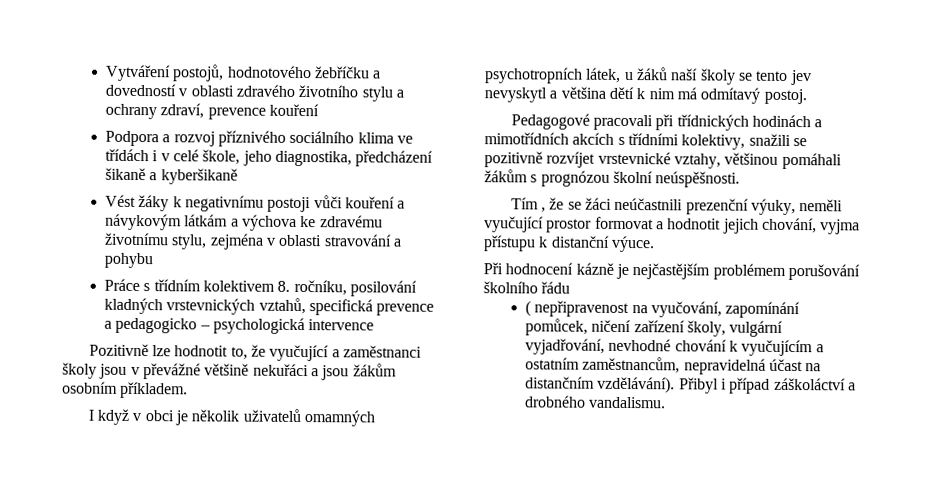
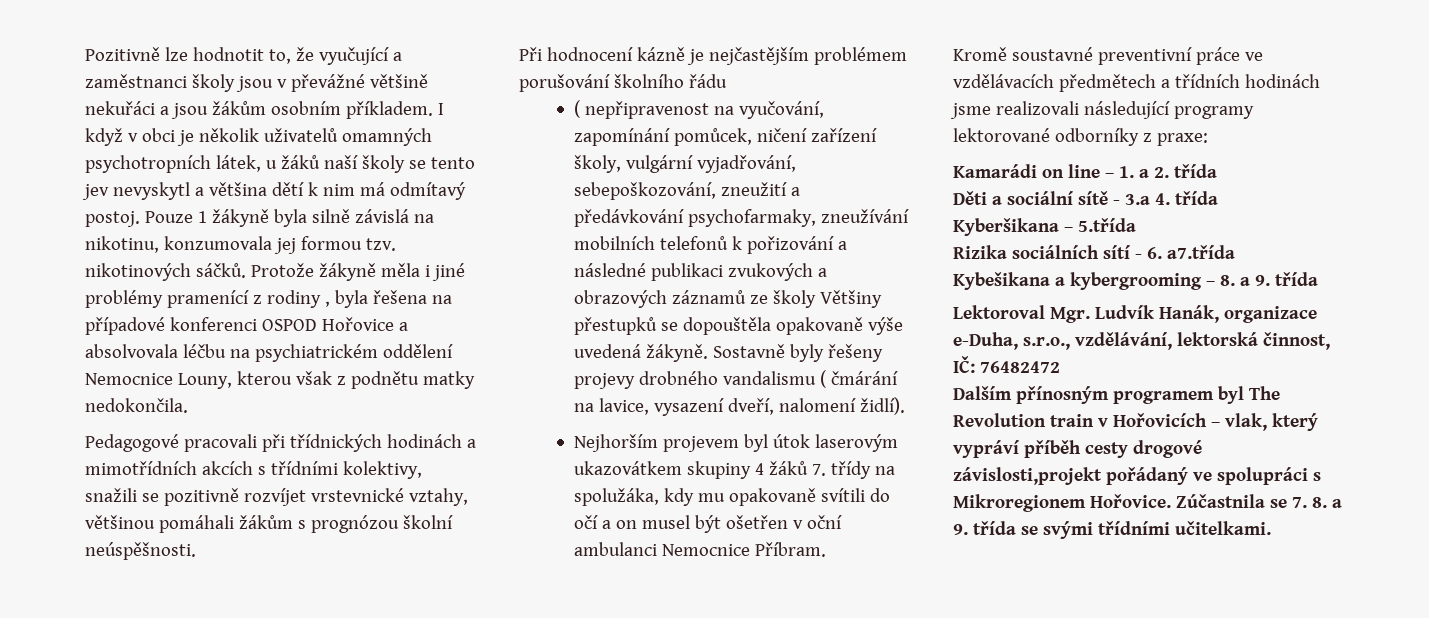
[105,64,382,82] [105,83,405,102] [105,103,320,120] [105,130,414,147] [105,148,434,167] [105,167,238,185] [105,194,406,213] [105,213,383,231] [104,232,403,250] [104,252,154,269] [104,278,418,297] [104,297,435,316] [104,317,375,335] Vytváření postojů, hodnotového žebříčku a dovedností v oblasti zdravého životního stylu a ochrany zdraví, prevence kouření // Podpora a rozvoj příznivého sociálního klima ve třídách i v celé škole, jeho diagnostika, předcházení šikaně a kyberšikaně // Vést žáky k negativnímu postoji vůči kouření a návykovým látkám a výchova ke zdravému životnímu stylu, zejména v oblasti stravování a pohybu // Práce s třídním kolektivem 8. ročníku, posilování kladných vrstevnických vztahů, specifická prevence a pedagogicko – psychologická intervence // -> (85, 54) none
(189, 390) // -> (433, 110) none
(807, 96) none -> [144,209,434,227] [85,236,396,254] [85,263,465,281] [85,290,452,308] [85,317,408,335] [85,344,453,362] [85,371,475,389] [85,398,188,413] Pouze 1 žákyně byla silně závislá na nikotinu, konzumovala jej formou tzv. nikotinových sáčků. Protože žákyně měla i jiné problémy pramenící z rodiny , byla řešena na případové konferenci OSPOD Hořovice a absolvovala léčbu na psychiatrickém oddělení Nemocnice Louny, kterou však z podnětu matky nedokončila.
[510,197,844,216] [484,216,861,235] [483,235,655,253] // Tím , že se žáci neúčastnili prezenční výuky, neměli vyučující prostor formovat a hodnotit jejich chování, vyjma přístupu k distanční výuce. -> (196, 551) none
[608,338,824,357] [525,356,822,375] [525,376,857,394] [524,395,667,409] nevhodné chování k vyučujícím a ostatním zaměstnancům, nepravidelná účast na distančním vzdělávání). Přibyl i případ záškoláctví a drobného vandalismu. -> [574,182,801,200] [574,209,910,227] [574,236,847,254] [574,263,828,281] [574,290,882,308] [574,317,903,335] [574,344,883,362] [574,370,898,389] [574,397,905,416] [574,434,898,452] [574,461,895,479] [574,488,890,506] [574,515,842,533] [574,542,827,557] [953,47,1263,65] [953,74,1320,92] [950,101,1254,119] [953,128,1208,146] [953,164,1217,178] [953,191,1218,205] [953,218,1136,236] [953,245,1235,259] [953,272,1318,290] [953,305,1317,323] [953,332,1330,350] [953,356,1060,373] [953,386,1280,404] [953,413,1318,431] [953,440,1202,458] [953,467,1321,485] [953,494,1342,512] [953,521,1271,539] sebepoškozování, zneužití a předávkování psychofarmaky, zneužívání mobilních telefonů k pořizování a následné publikaci zvukových a obrazových záznamů ze školy Většiny přestupků se dopouštěla opakovaně výše uvedená žákyně. Sostavně byly řešeny projevy drobného vandalismu ( čmárání na lavice, vysazení dveří, nalomení židlí). // Nejhorším projevem byl útok laserovým ukazovátkem skupiny 4 žáků 7. třídy na spolužáka, kdy mu opakovaně svítili do očí a on musel být ošetřen v oční ambulanci Nemocnice Příbram. // Kromě soustavné preventivní práce ve vzdělávacích předmětech a třídních hodinách jsme realizovali následující programy lektorované odborníky z praxe: // Kamarádi on line – 1. a 2. třída // Děti a sociální sítě - 3.a 4. třída // Kyberšikana – 5.třída // Rizika sociálních sítí - 6. a7.třída // Kybešikana a kybergrooming – 8. a 9. třída // Lektoroval Mgr. Ludvík Hanák, organizace e-Duha, s.r.o., vzdělávání, lektorská činnost, IČ: 76482472 // Dalším přínosným programem byl The Revolution train v Hořovicích – vlak, který vypráví příběh cesty drogové závislosti,projekt pořádaný ve spolupráci s Mikroregionem Hořovice. Zúčastnila se 7. 8. a 9. třída se svými třídními učitelkami.

